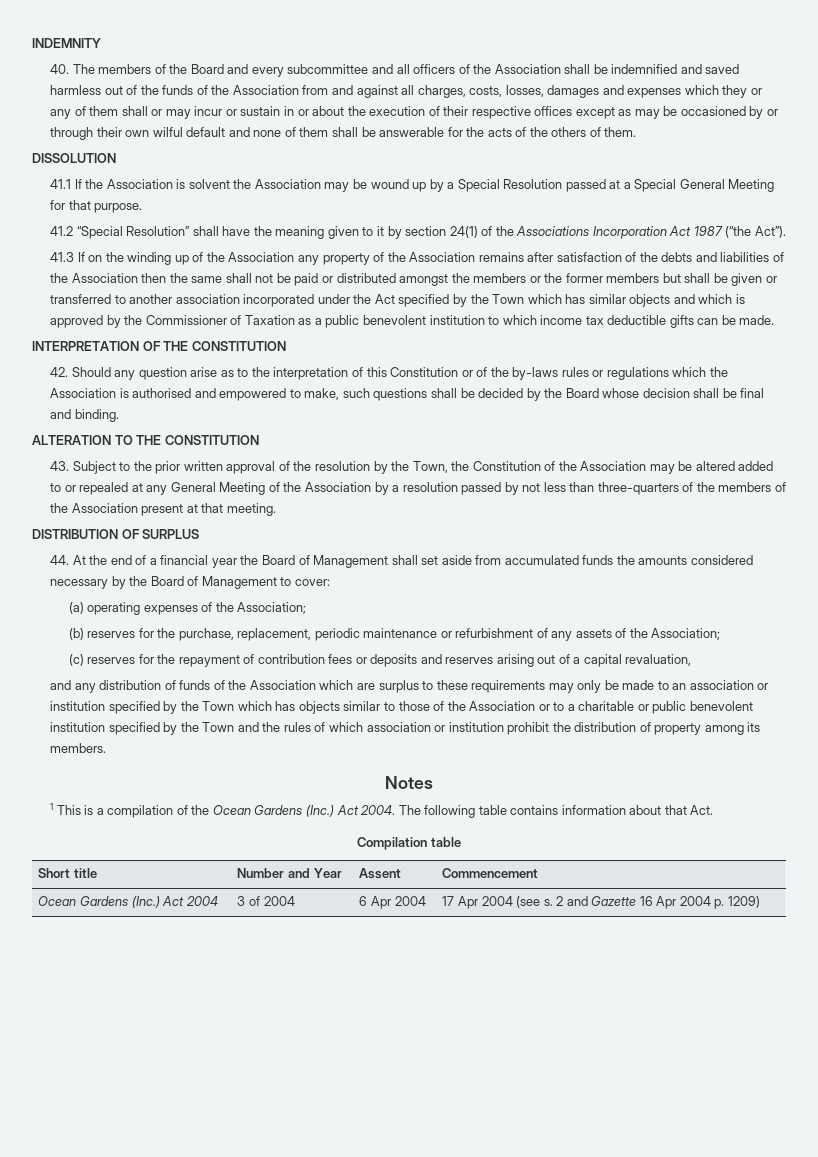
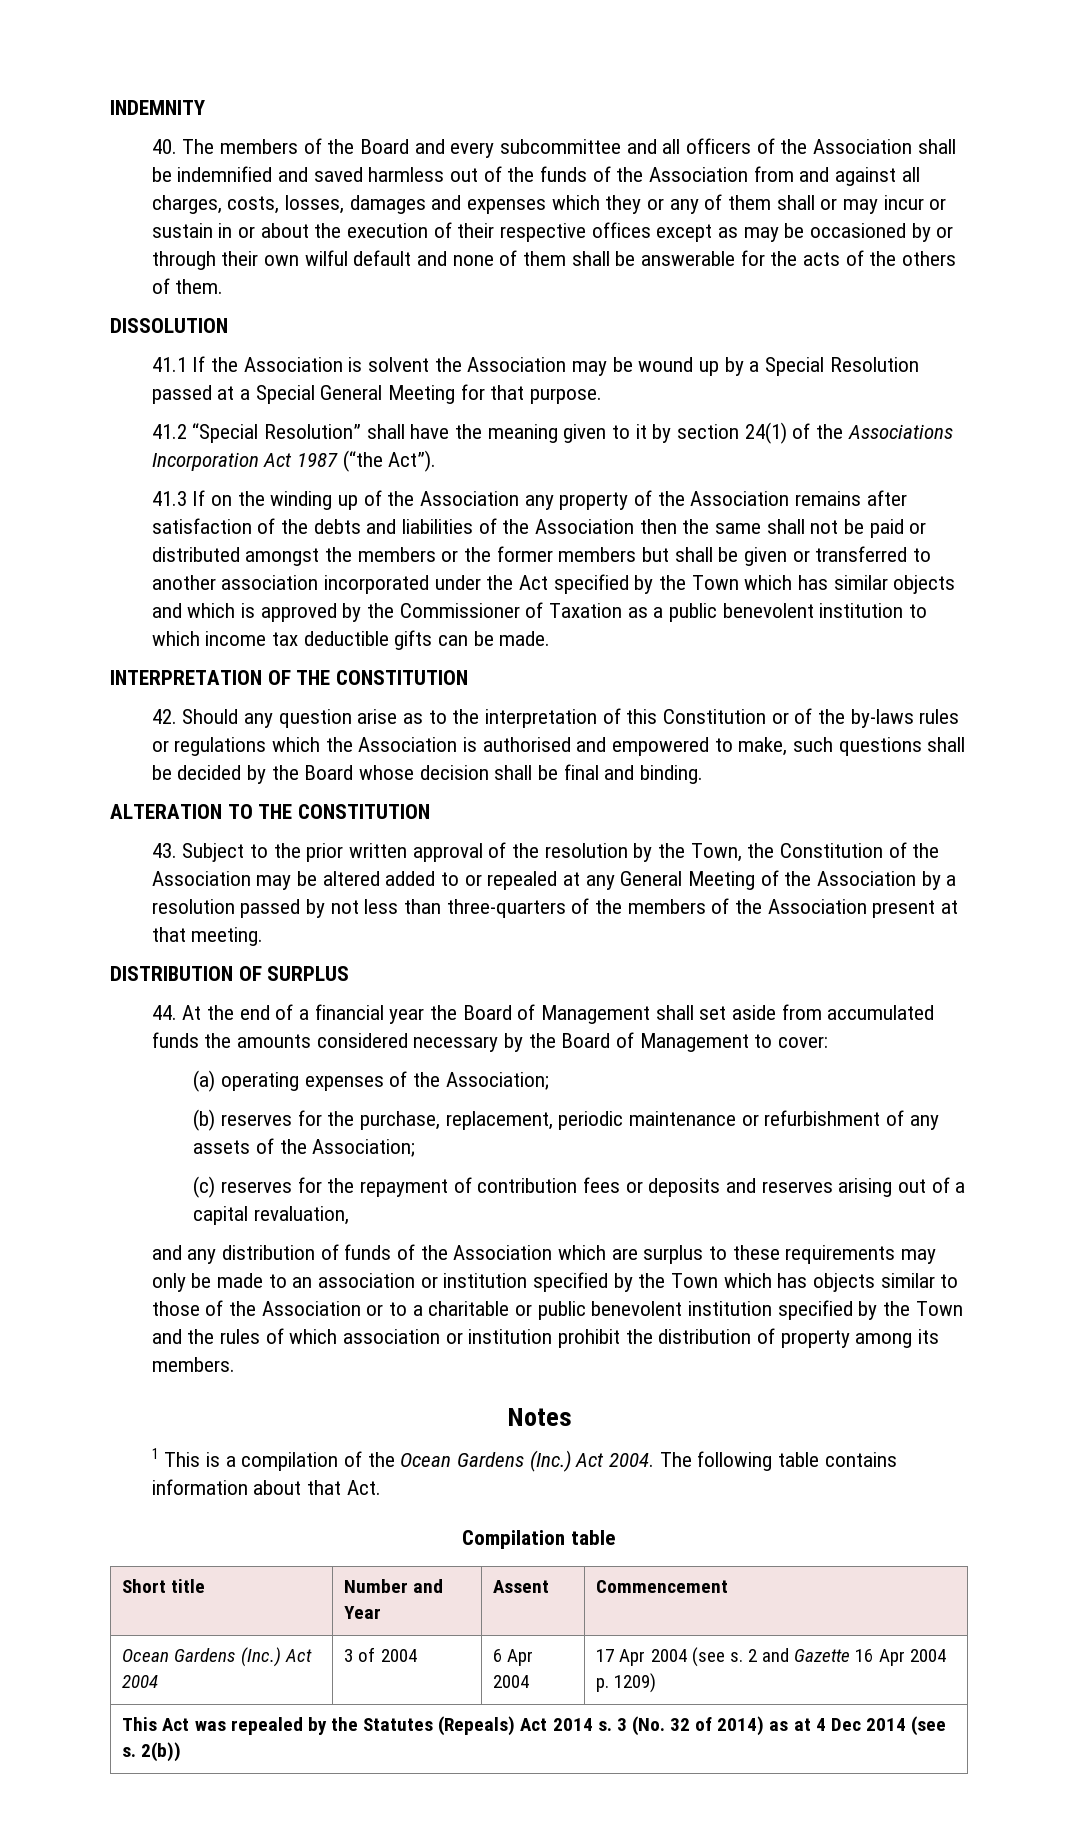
(760, 902) none -> [122,1716,947,1736] [122,1742,182,1762] // This Act was repealed by the Statutes (Repeals) Act 2014 s. 3 (No. 32 of 2014) as at 4 Dec 2014 (see s. 2(b))

